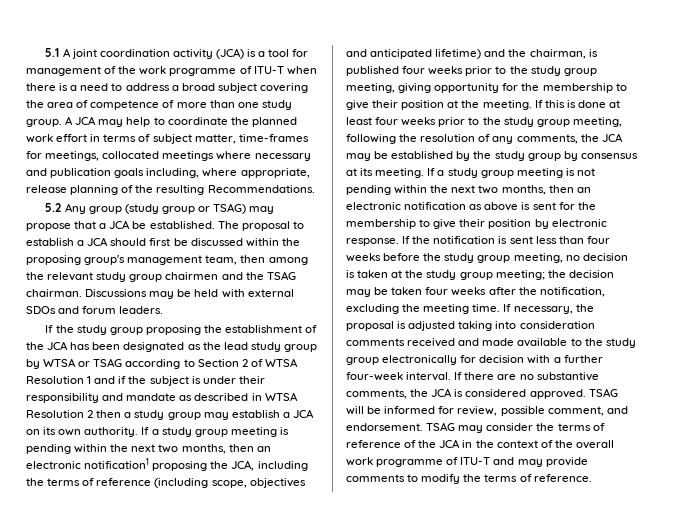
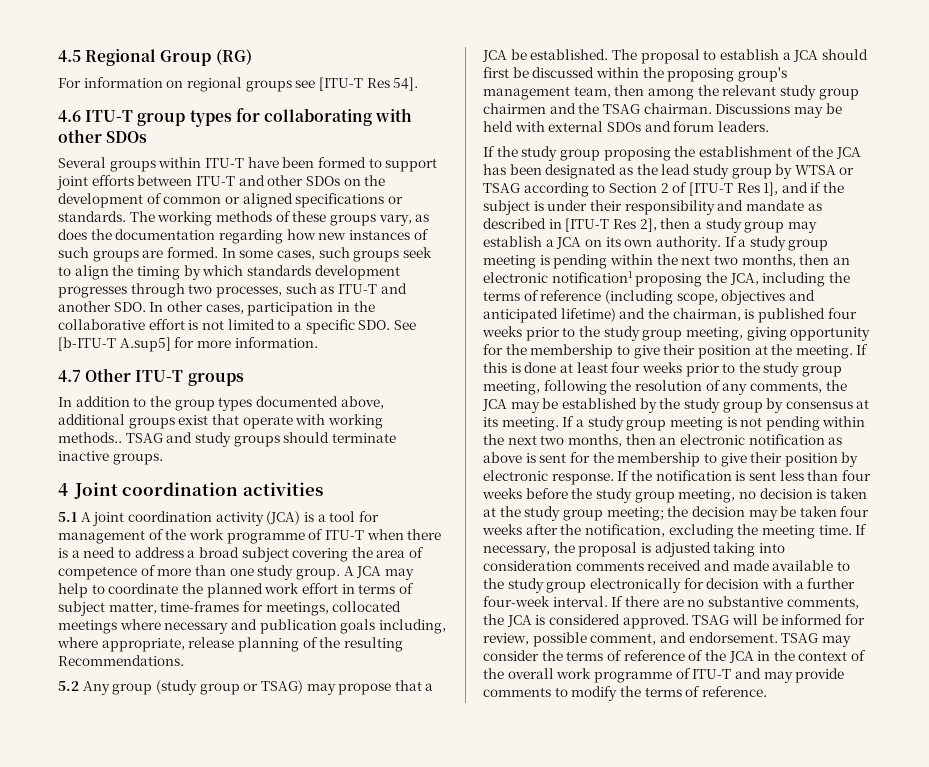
(45, 52) none -> [58,49,252,66] [58,77,419,92] [58,108,413,127] [58,129,148,143] [58,157,438,172] [56,175,386,190] [58,193,403,208] [58,211,430,226] [58,229,429,244] [58,247,432,262] [58,265,400,280] [58,283,407,298] [58,301,375,316] [58,319,416,334] [58,337,318,352] [58,368,244,386] [58,396,384,411] [58,414,383,429] [58,432,396,447] [58,451,163,465] [58,482,323,499] 4.5 Regional Group (RG) // For information on regional groups see [ITU-T Res 54]. // 4.6 ITU-T group types for collaborating with other SDOs // Several groups within ITU-T have been formed to support joint efforts between ITU-T and other SDOs on the development of common or aligned specifications or standards. The working methods of these groups vary, as does the documentation regarding how new instances of such groups are formed. In some cases, such groups seek to align the timing by which standards development progresses through two processes, such as ITU-T and another SDO. In other cases, participation in the collaborative effort is not limited to a specific SDO. See [b-ITU-T A.sup5] for more information. // 4.7 Other ITU-T groups // In addition to the group types documented above, additional groups exist that operate with working methods.. TSAG and study groups should terminate inactive groups. // 4 Joint coordination activities //
[264,358,298,367] [26,376,92,384] WTSA Resolution 1 -> [688,182,779,196] [ITU-T Res 1],
[264,392,298,401] [26,410,94,418] WTSA Resolution 2 -> [565,218,657,232] [ITU-T Res 2],

